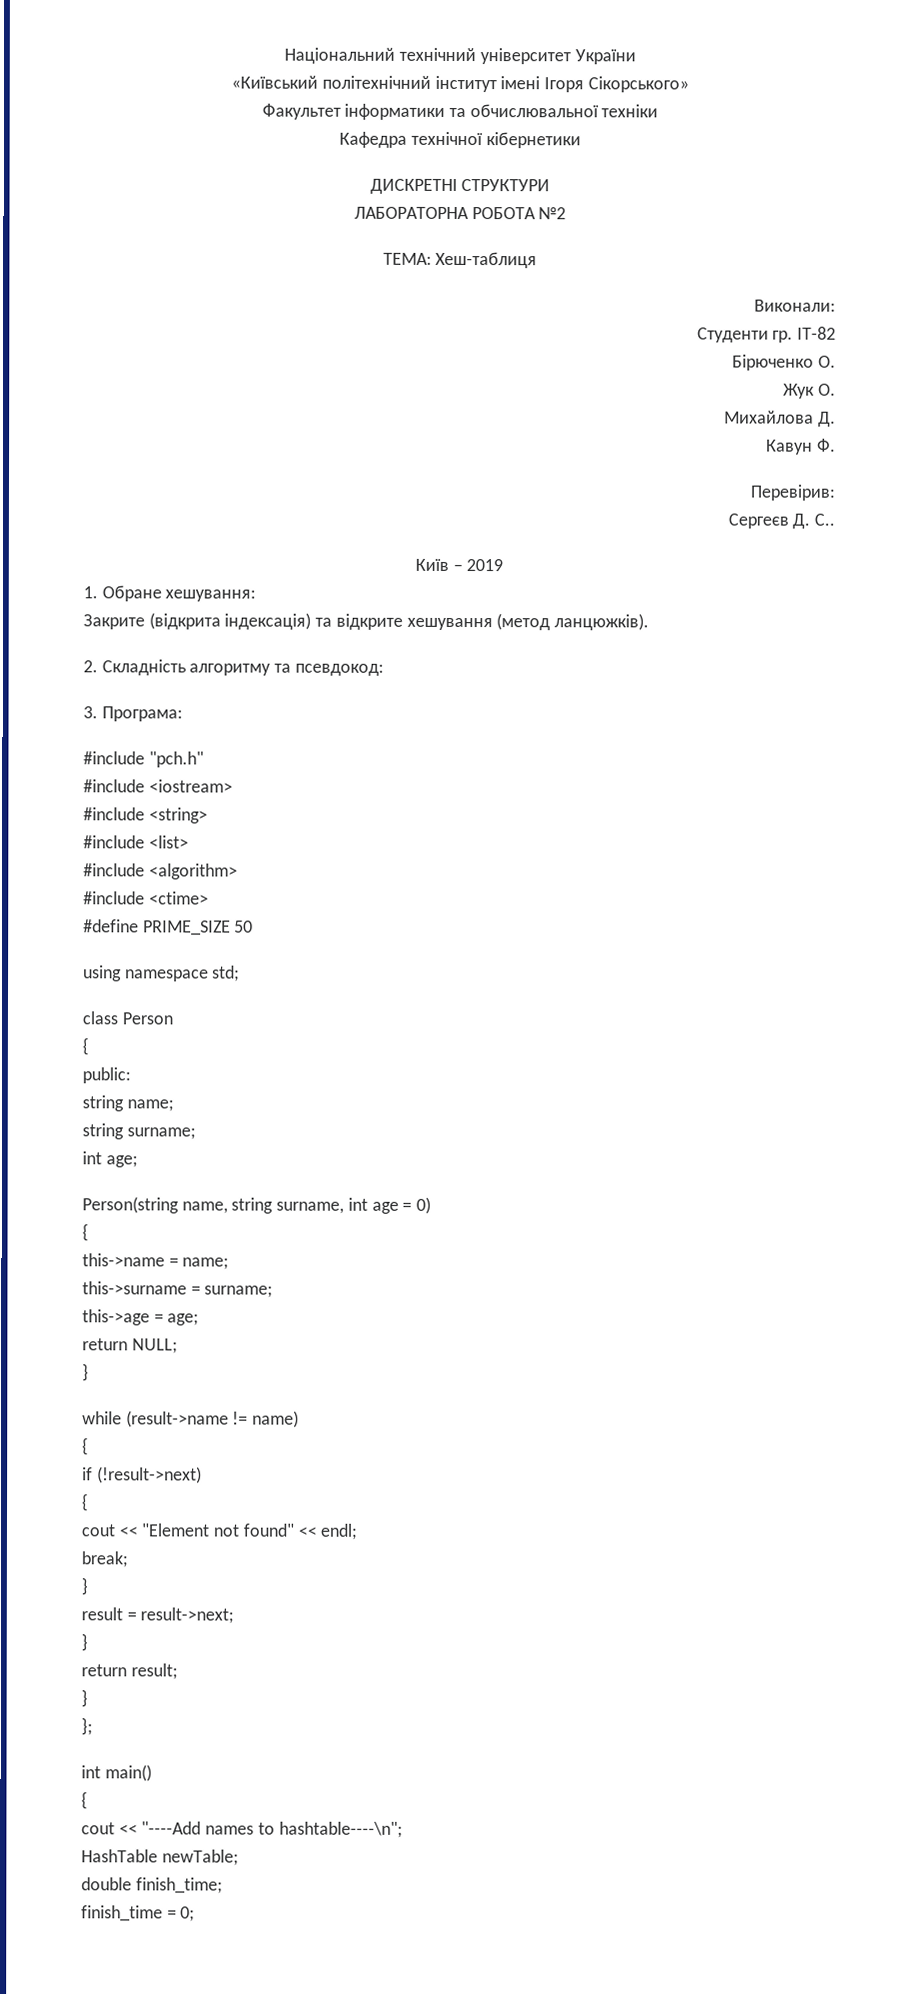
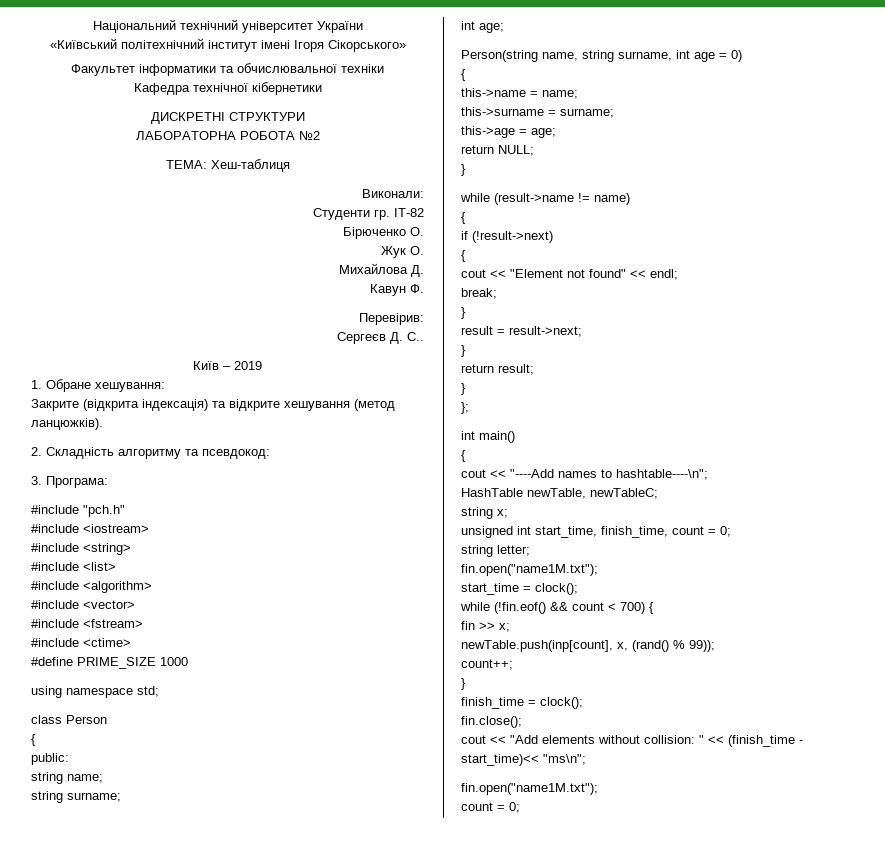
(238, 871) none -> [31,600,135,609] [31,619,143,628] // #include <vector> // #include <fstream>
[234,920,254,933] 50 -> [160,657,188,666] 1000
[161,1849,239,1866] [81,1877,223,1894] [81,1905,163,1922] newTable; // double finish_time; // finish_time -> [527,488,658,499] [461,507,508,519] [461,526,731,538] [461,545,530,557] [461,564,598,576] [461,583,578,595] [460,602,654,614] [461,621,510,632] [461,640,715,652] [461,659,513,670] [461,678,466,690] [461,697,583,709] [461,716,522,728] [461,735,803,747] [461,754,586,766] [461,783,598,795] [461,802,493,811] newTable, newTableC; // string x; // unsigned int start_time, finish_time, count = 0; // string letter; // fin.open("name1M.txt"); // start_time = clock(); // while (!fin.eof() && count < 700) { // fin >> x; // newTable.push(inp[count], x, (rand() % 99)); // count++; // } // finish_time = clock(); // fin.close(); // cout << "Add elements without collision: " << (finish_time - start_time)<< "ms\n"; // fin.open("name1M.txt"); // count

